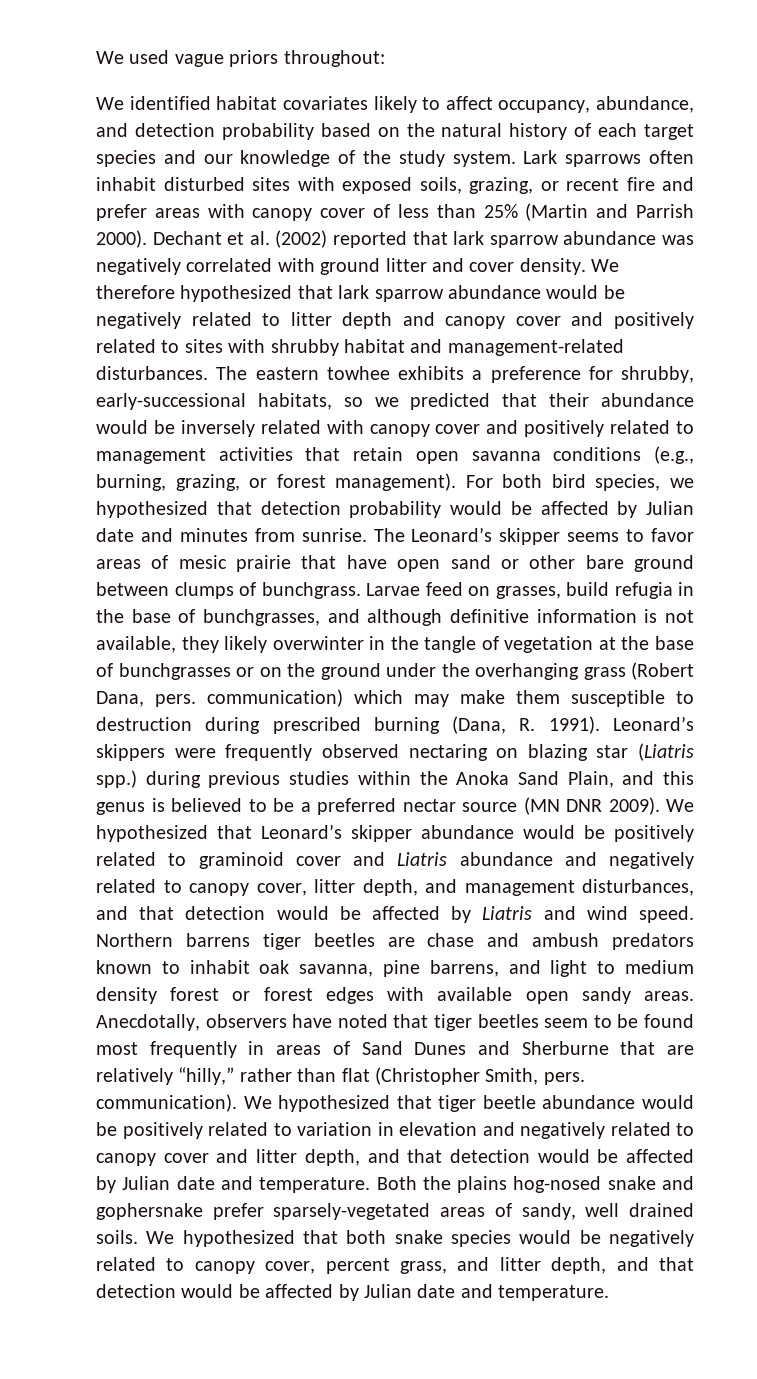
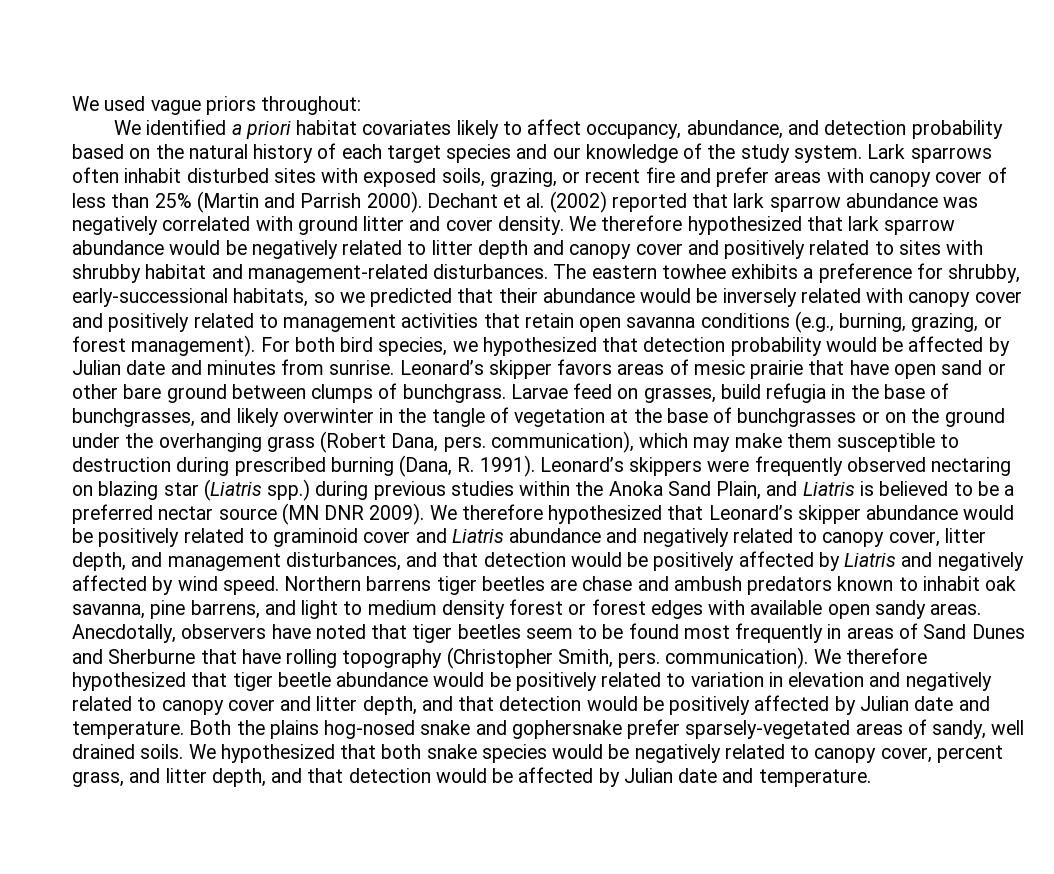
(211, 103) none -> [231,121,291,139] a priori
[373,527,694,545] The Leonard’s skipper seems to favor -> [399,359,613,379] Leonard’s skipper favors
[367,609,694,626] [96,636,219,653] although definitive information is not available, they -> (232, 415) none
[207,689,343,707] communication) -> [490,431,634,453] communication),
[663,771,694,785] [96,802,145,815] this genus -> [802,482,855,496] Liatris
(694, 805) none -> [461,504,543,520] therefore
(361, 913) none -> [653,552,735,571] positively
(576, 913) none -> [937,552,1024,571] [72,575,174,595] negatively affected by
[667,1045,694,1055] [96,1067,370,1085] are relatively “hilly,” rather than flat -> [241,649,443,668] have rolling topography
(272, 1102) none -> [845,648,927,664] therefore
(619, 1156) none -> [669,696,751,715] positively

